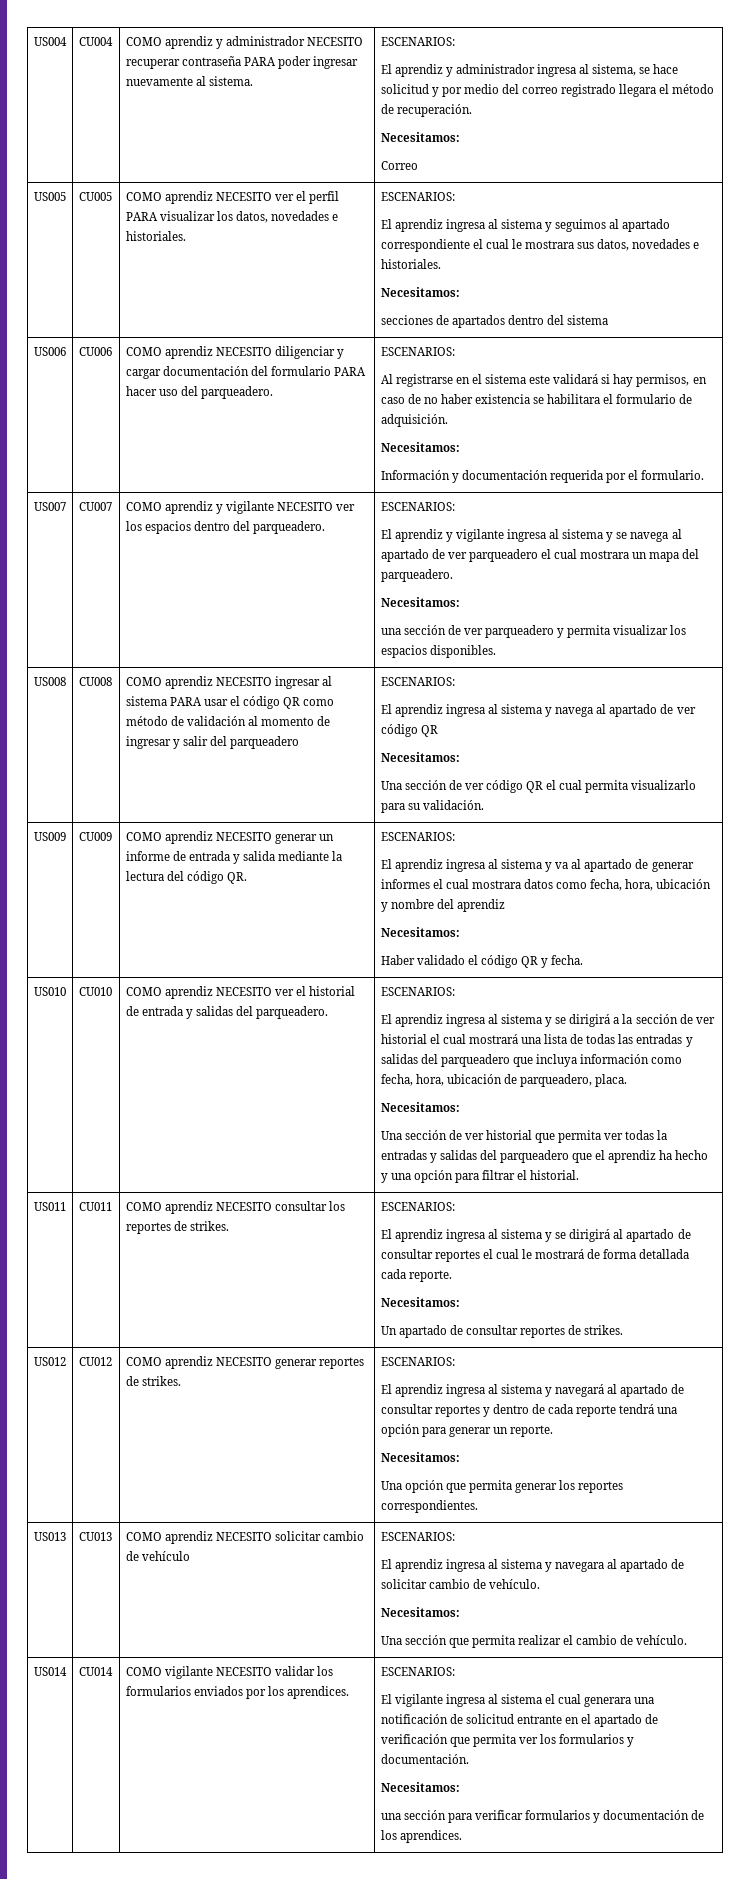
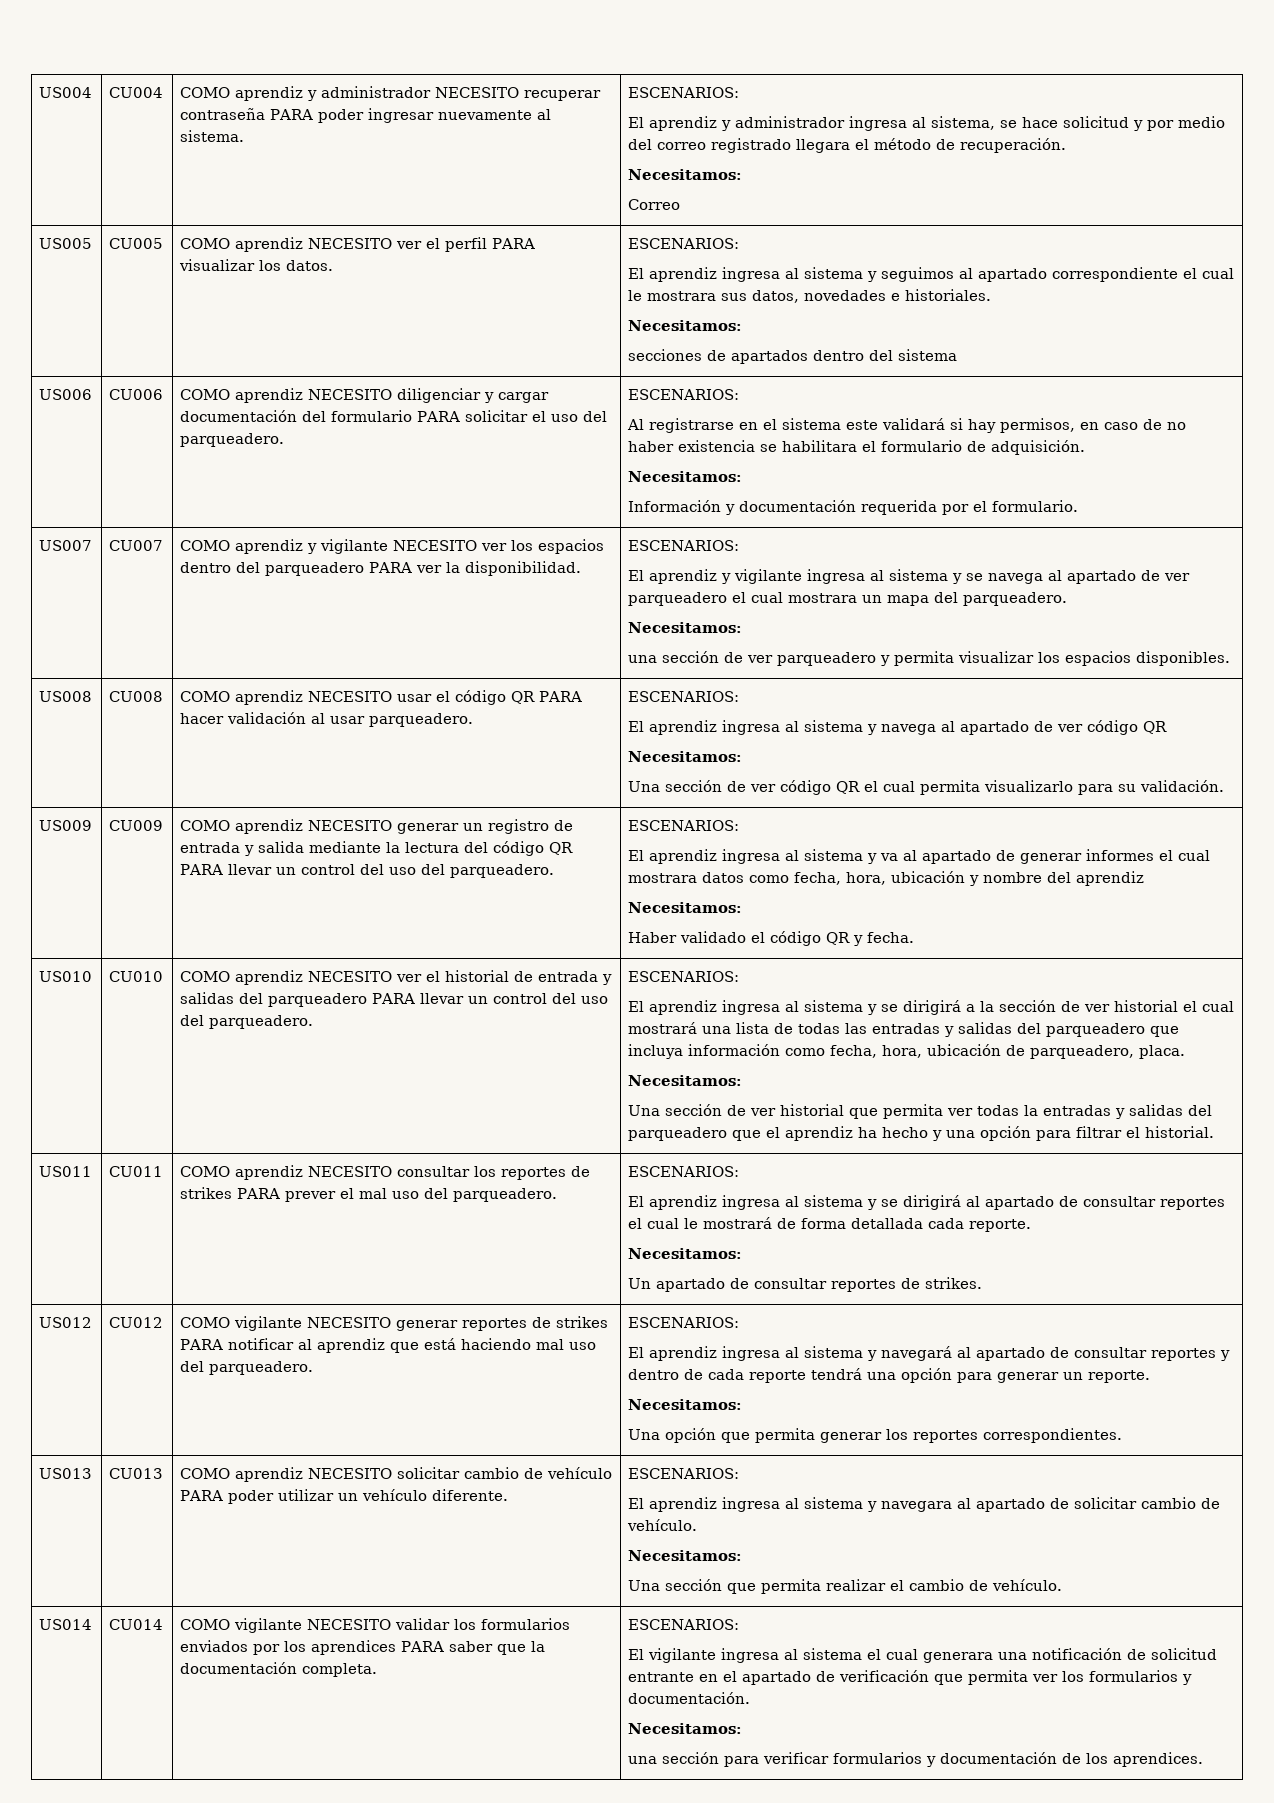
[235,211,339,223] [125,231,186,241] datos, novedades e historiales. -> [286,260,334,271] datos.
[125,386,157,396] hacer -> [465,410,547,422] solicitar el
[252,521,325,534] parqueadero. -> [265,561,582,576] parqueadero PARA ver la disponibilidad.
[274,676,332,689] [125,696,335,709] [125,716,331,726] [125,736,299,749] ingresar al sistema PARA usar el código QR como método de validación al momento de ingresar y salir del parqueadero -> [397,690,583,705] [180,712,474,727] usar el código QR PARA hacer validación al usar parqueadero.
[125,851,170,861] informe -> [488,819,550,834] registro
[226,872,247,884] QR. -> [549,842,574,855] [180,864,555,878] QR PARA llevar un control del uso del parqueadero.
(253, 1011) none -> [268,993,609,1007] [180,1015,205,1026] parqueadero PARA llevar un control del uso del
[189,1221,229,1231] strikes. -> [180,1187,558,1202] strikes PARA prever el mal uso del parqueadero.
[164,1356,213,1369] aprendiz -> [234,1316,303,1331] vigilante
[141,1376,181,1386] strikes. -> [556,1316,609,1328] [180,1338,597,1353] [180,1361,314,1375] strikes PARA notificar al aprendiz que está haciendo mal uso del parqueadero.
(190, 1556) none -> [180,1489,509,1504] PARA poder utilizar un vehículo diferente.
[286,1686,349,1699] aprendices. -> [311,1640,546,1655] [180,1662,378,1677] aprendices PARA saber que la documentación completa.

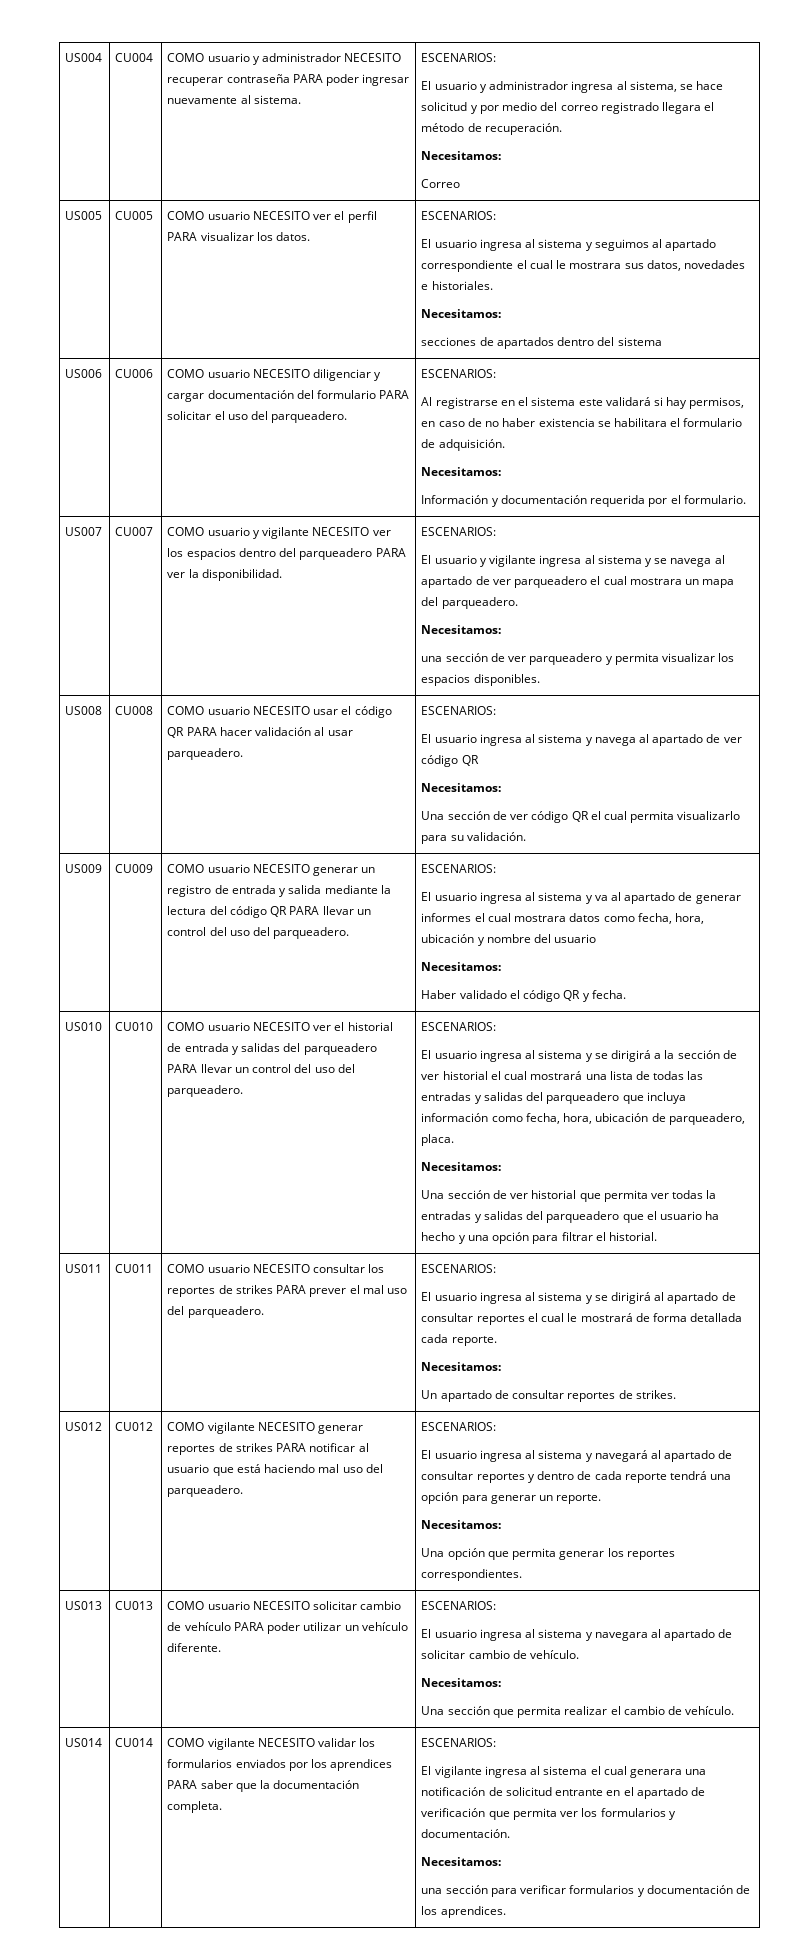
[235,86,304,101] aprendiz -> [207,53,250,62] usuario
[649,116,718,131] aprendiz -> [434,81,477,90] usuario
[235,237,304,252] aprendiz -> [207,211,250,220] usuario
[649,267,718,282] aprendiz -> [434,239,477,248] usuario
[235,388,304,403] aprendiz -> [207,369,250,378] usuario
[235,539,304,554] aprendiz -> [207,527,250,536] usuario
[649,569,718,584] aprendiz -> [434,555,477,564] usuario
[235,690,304,705] aprendiz -> [207,706,250,715] usuario
[649,720,718,735] aprendiz -> [434,734,477,743] usuario
[235,819,304,834] aprendiz -> [207,864,250,873] usuario
[649,849,718,864] aprendiz -> [434,892,477,901] usuario
[1076,871,1145,886] aprendiz -> [554,934,597,943] usuario
[235,970,304,985] aprendiz -> [207,1022,250,1031] usuario
[649,1000,718,1015] aprendiz -> [434,1050,477,1059] usuario
[785,1126,854,1141] aprendiz -> [659,1211,702,1220] usuario
[235,1165,304,1180] aprendiz -> [207,1264,250,1273] usuario
[649,1195,718,1210] aprendiz -> [434,1292,477,1301] usuario
[317,1338,386,1353] aprendiz -> [167,1464,210,1473] usuario
[649,1346,718,1361] aprendiz -> [434,1450,477,1459] usuario
[235,1467,304,1482] aprendiz -> [207,1601,250,1610] usuario
[649,1497,718,1512] aprendiz -> [434,1629,477,1638] usuario

